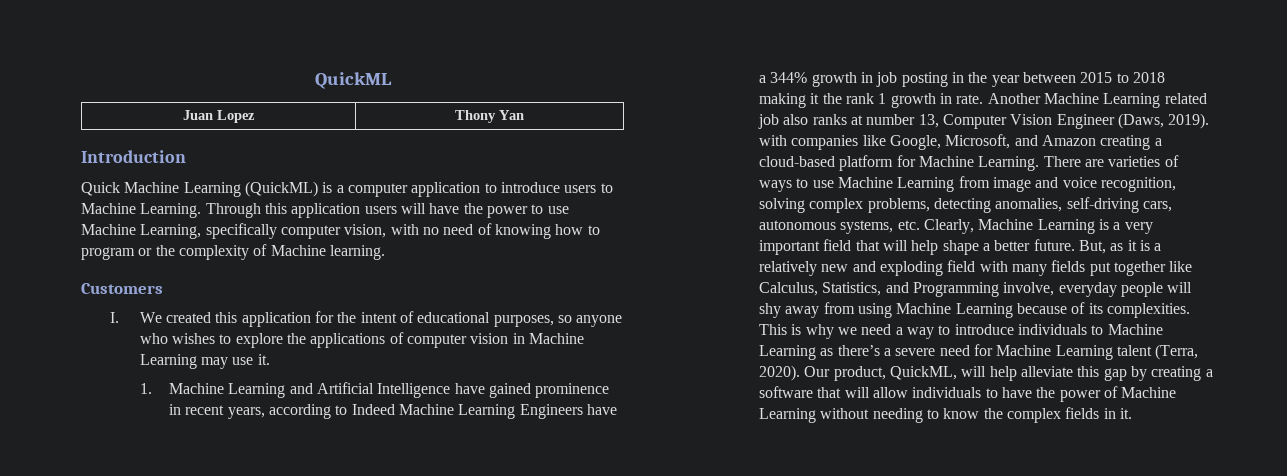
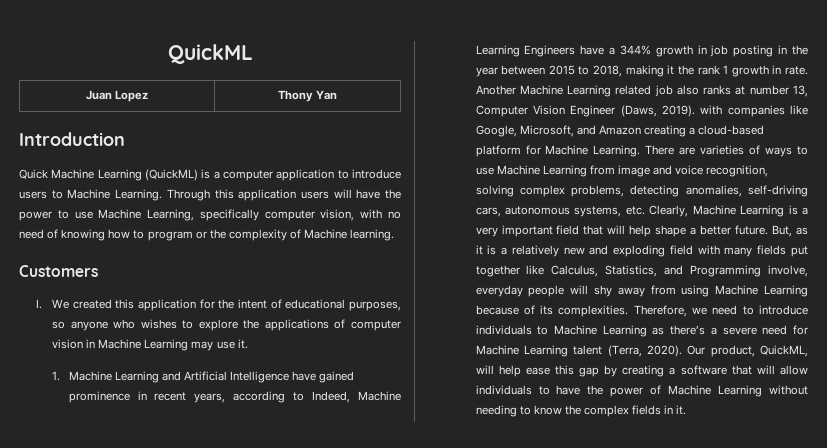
[351,404,395,415] Indeed -> [312,391,351,403] Indeed,
[1132,72,1165,83] 2018 -> [593,65,623,77] 2018,
[759,324,935,339] This is why we need a way -> [633,305,738,317] Therefore, we need
[1021,366,1074,377] alleviate -> [525,367,550,375] ease

